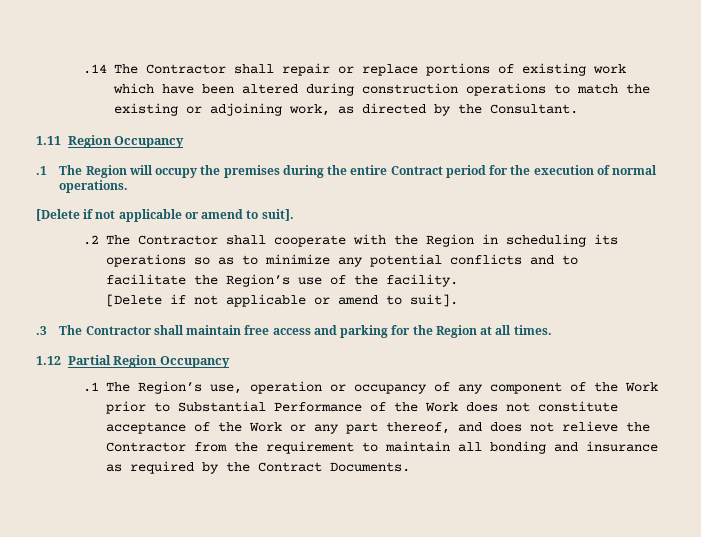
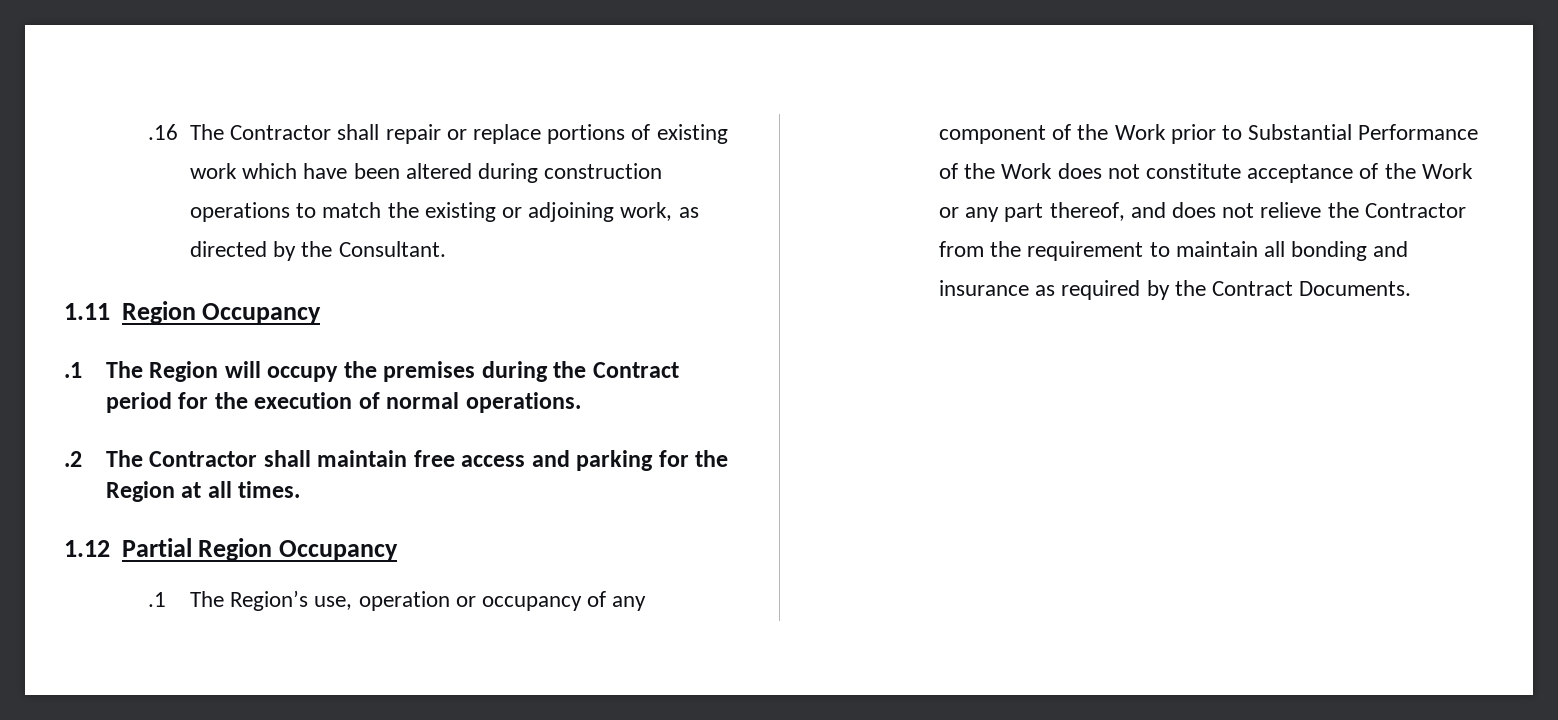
[82,64,107,74] .14 -> [147,124,178,140] .16
[350,165,388,175] entire -> (587, 369) none
[36,209,294,222] [82,234,619,247] [106,254,579,267] [106,274,459,287] [106,294,459,307] [36,326,47,335] [Delete if not applicable or amend to suit]. // .2 The Contractor shall cooperate with the Region in scheduling its operations so as to minimize any potential conflicts and to facilitate the Region’s use of the facility. // [Delete if not applicable or amend to suit]. // .3 -> [64,451,82,467] .2

